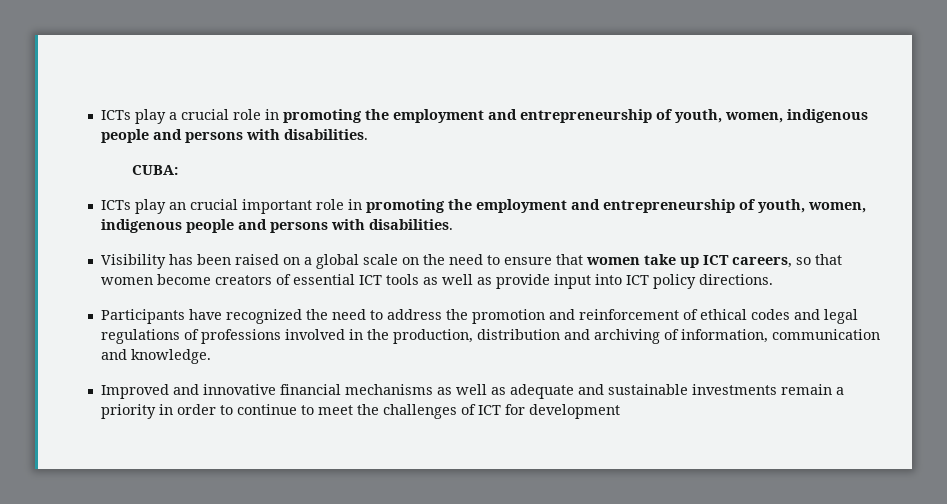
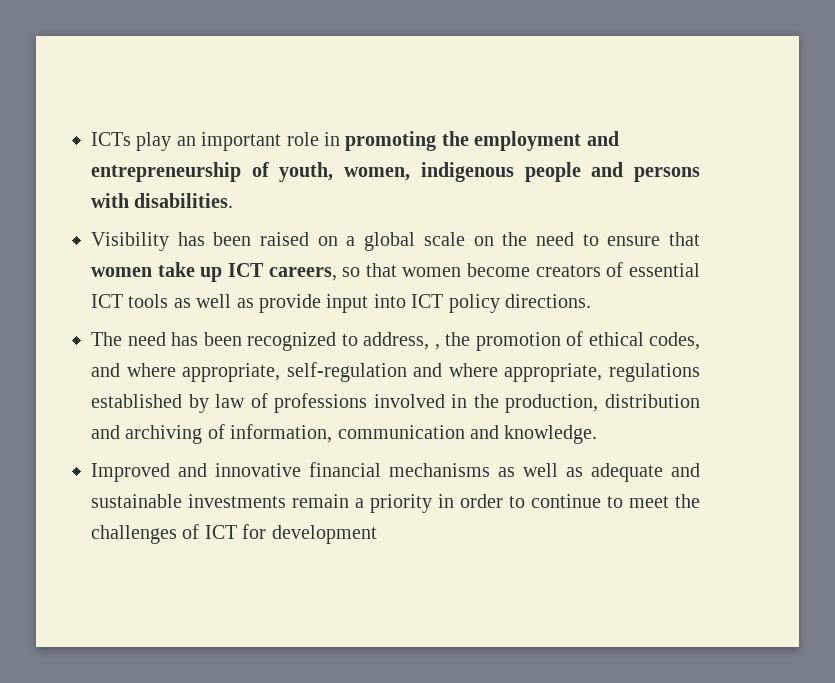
[100,109,868,124] [100,129,368,143] [132,165,179,175] [100,199,238,214] ICTs play a crucial role in promoting the employment and entrepreneurship of youth, women, indigenous people and persons with disabilities. // CUBA: // ICTs play an crucial -> [91,132,196,151] ICTs play an
[100,309,858,324] [100,329,180,344] Participants have recognized the need to address the promotion and reinforcement of ethical codes and legal regulations -> [91,331,700,351] [91,362,700,382] [91,394,246,413] The need has been recognized to address, , the promotion of ethical codes, and where appropriate, self-regulation and where appropriate, regulations established by law

